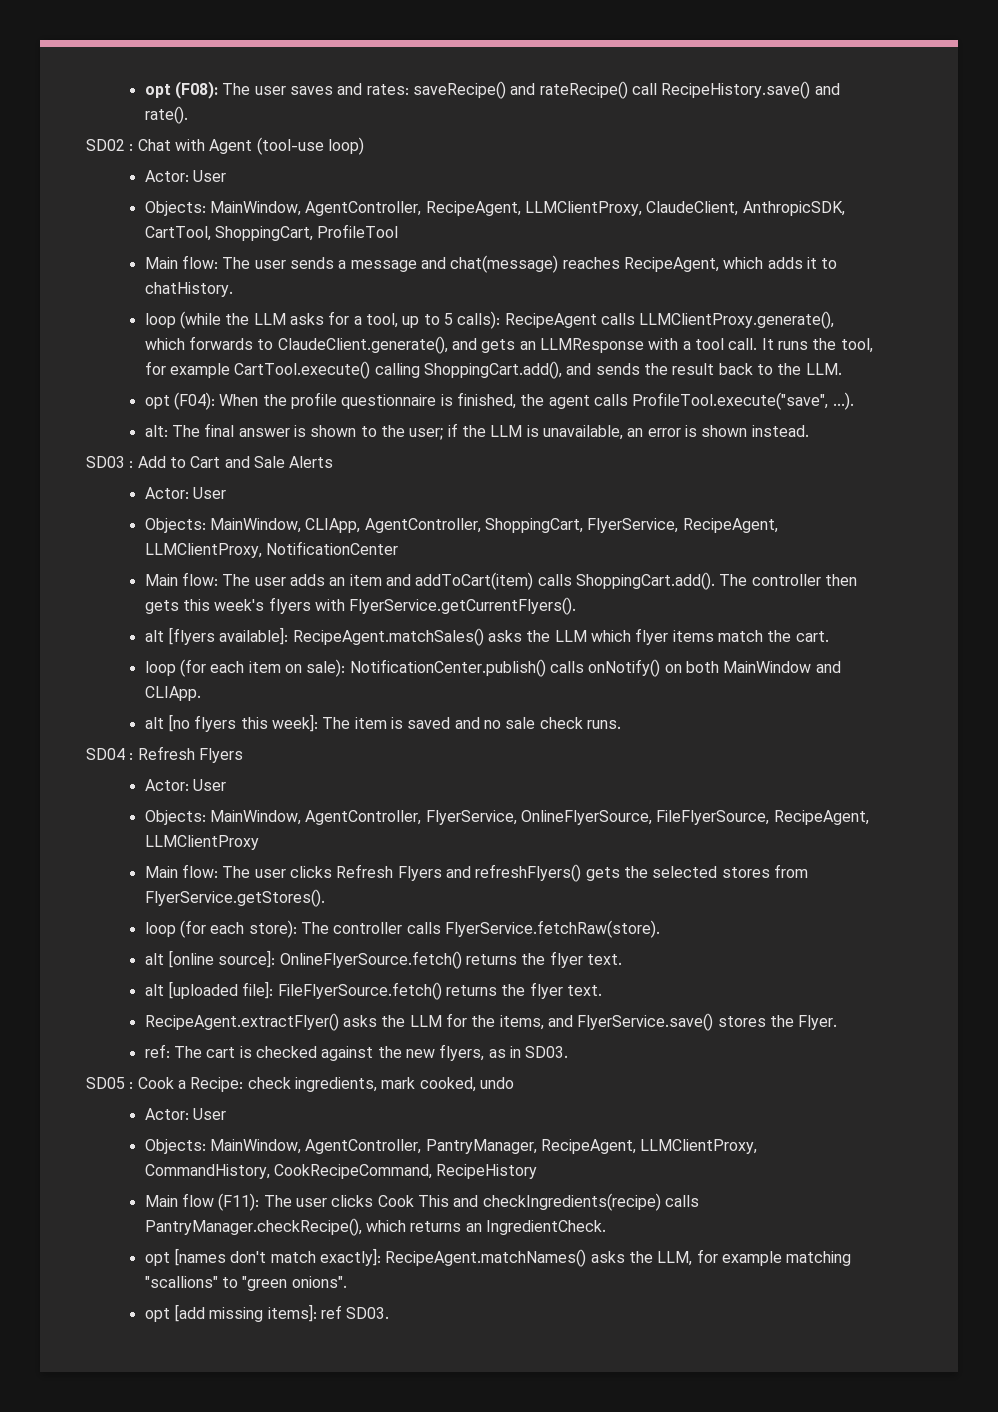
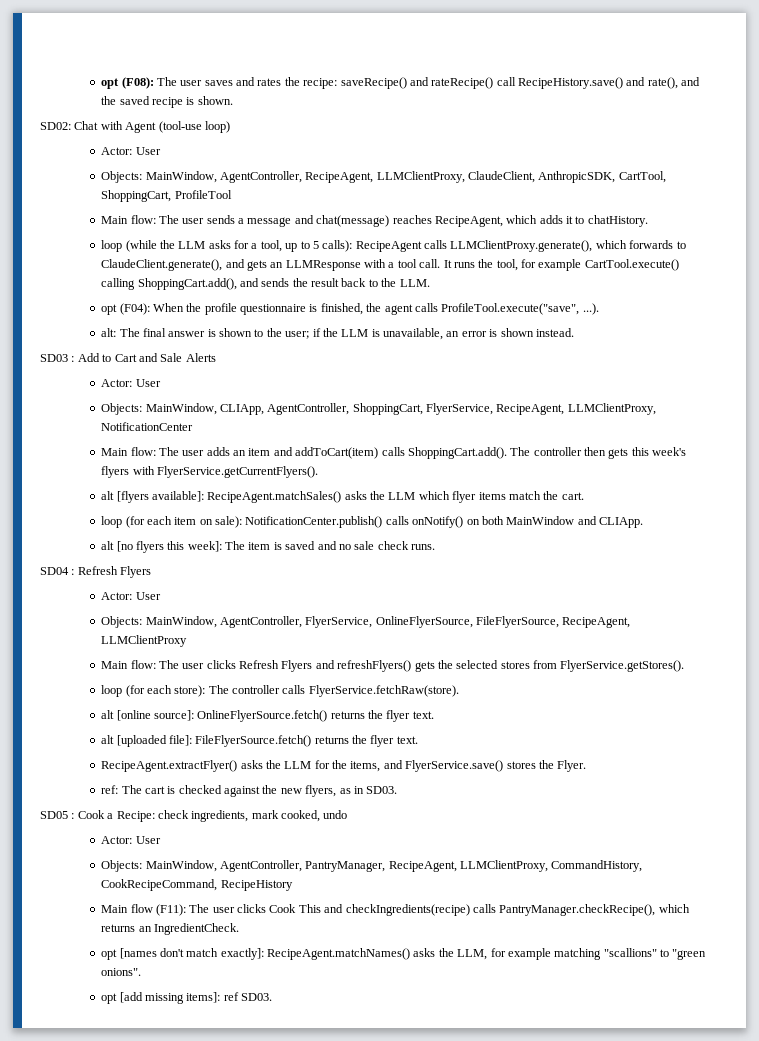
[366,84,409,95] rates: -> [257,77,338,89] rates the recipe:
[144,106,188,124] [86,139,134,151] rate(). // SD02 : -> [647,77,701,89] [101,96,233,108] [40,122,71,130] rate(), and the saved recipe is shown. // SD02:

